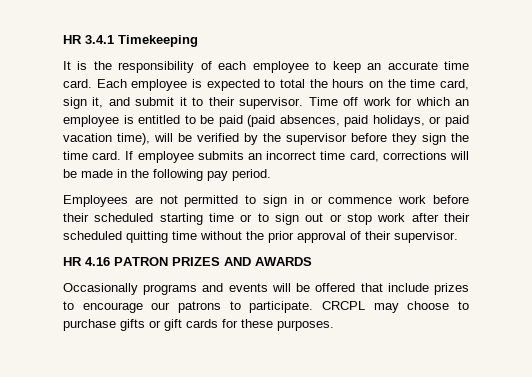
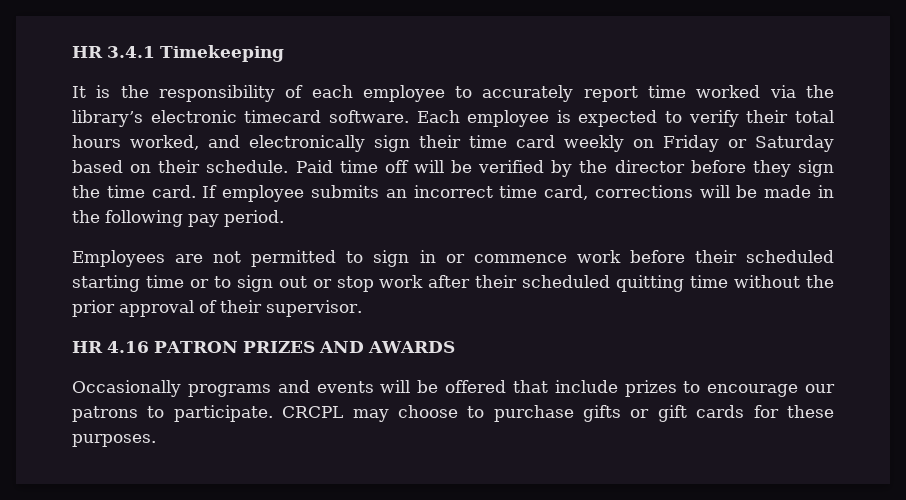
[332,61,469,73] [63,79,92,88] keep an accurate time card. -> [482,85,834,102] [72,110,409,127] accurately report time worked via the library’s electronic timecard software.
[280,79,470,90] [63,97,469,109] [63,115,469,127] [63,133,150,145] total the hours on the time card, sign it, and submit it to their supervisor. Time off work for which an employee is entitled to be paid (paid absences, paid holidays, or paid vacation time), -> [688,110,834,127] [72,135,834,152] [72,160,409,173] verify their total hours worked, and electronically sign their time card weekly on Friday or Saturday based on their schedule. Paid time off
[286,133,347,145] supervisor -> [614,160,685,173] director

